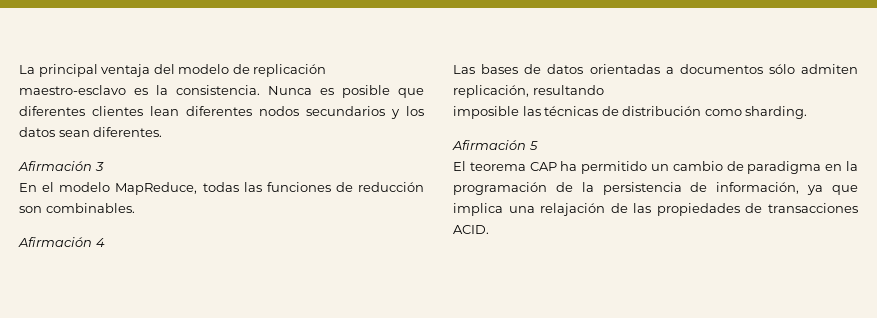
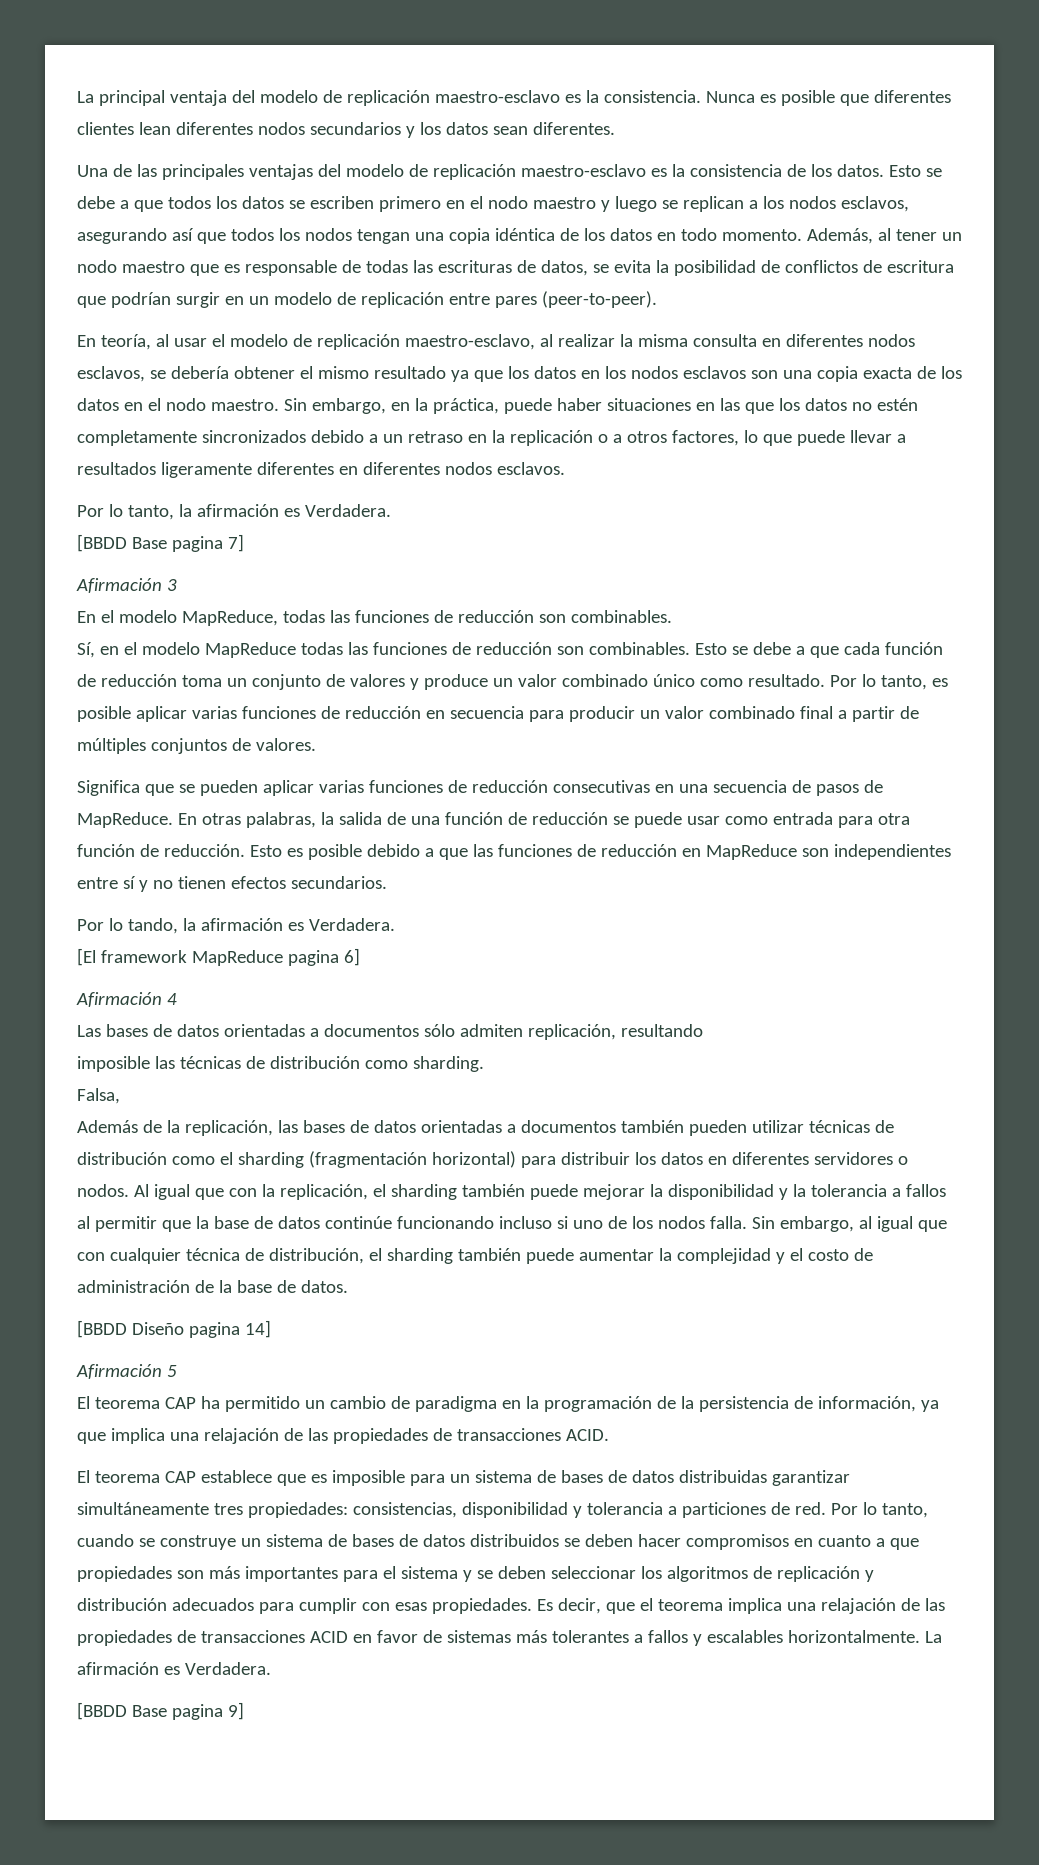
(163, 132) none -> [77,164,942,180] [77,196,909,212] [77,228,962,244] [77,260,954,276] [77,291,657,308] [77,334,915,350] [77,366,962,382] [77,398,918,414] [77,430,906,446] [77,462,565,478] [77,504,391,520] [77,534,244,552] // Una de las principales ventajas del modelo de replicación maestro-esclavo es la consistencia de los datos. Esto se debe a que todos los datos se escriben primero en el nodo maestro y luego se replican a los nodos esclavos, asegurando así que todos los nodos tengan una copia idéntica de los datos en todo momento. Además, al tener un nodo maestro que es responsable de todas las escrituras de datos, se evita la posibilidad de conflictos de escritura que podrían surgir en un modelo de replicación entre pares (peer-to-peer). // En teoría, al usar el modelo de replicación maestro-esclavo, al realizar la misma consulta en diferentes nodos esclavos, se debería obtener el mismo resultado ya que los datos en los nodos esclavos son una copia exacta de los datos en el nodo maestro. Sin embargo, en la práctica, puede haber situaciones en las que los datos no estén completamente sincronizados debido a un retraso en la replicación o a otros factores, lo que puede llevar a resultados ligeramente diferentes en diferentes nodos esclavos. // Por lo tanto, la afirmación es Verdadera. // [BBDD Base pagina 7]
(135, 208) none -> [77,642,943,658] [77,674,948,690] [77,706,919,722] [77,738,316,754] [77,780,883,796] [77,812,910,828] [77,844,951,860] [77,876,387,892] [77,918,395,934] [77,948,360,966] // Sí, en el modelo MapReduce todas las funciones de reducción son combinables. Esto se debe a que cada función de reducción toma un conjunto de valores y produce un valor combinado único como resultado. Por lo tanto, es posible aplicar varias funciones de reducción en secuencia para producir un valor combinado final a partir de múltiples conjuntos de valores. // Significa que se pueden aplicar varias funciones de reducción consecutivas en una secuencia de pasos de MapReduce. En otras palabras, la salida de una función de reducción se puede usar como entrada para otra función de reducción. Esto es posible debido a que las funciones de reducción en MapReduce son independientes entre sí y no tienen efectos secundarios. // Por lo tando, la afirmación es Verdadera. // [El framework MapReduce pagina 6]
(808, 112) none -> [77,1088,120,1104] [77,1120,894,1136] [77,1151,908,1168] [77,1184,946,1200] [77,1216,947,1232] [77,1248,873,1264] [77,1280,348,1293] [77,1320,271,1338] // Falsa, // Además de la replicación, las bases de datos orientadas a documentos también pueden utilizar técnicas de distribución como el sharding (fragmentación horizontal) para distribuir los datos en diferentes servidores o nodos. Al igual que con la replicación, el sharding también puede mejorar la disponibilidad y la tolerancia a fallos al permitir que la base de datos continúe funcionando incluso si uno de los nodos falla. Sin embargo, al igual que con cualquier técnica de distribución, el sharding también puede aumentar la complejidad y el costo de administración de la base de datos. // [BBDD Diseño pagina 14]
(489, 229) none -> [77,1470,850,1486] [77,1502,928,1518] [77,1534,919,1550] [77,1566,874,1582] [77,1598,945,1614] [77,1630,942,1646] [77,1662,271,1675] [77,1702,244,1720] // El teorema CAP establece que es imposible para un sistema de bases de datos distribuidas garantizar simultáneamente tres propiedades: consistencias, disponibilidad y tolerancia a particiones de red. Por lo tanto, cuando se construye un sistema de bases de datos distribuidos se deben hacer compromisos en cuanto a que propiedades son más importantes para el sistema y se deben seleccionar los algoritmos de replicación y distribución adecuados para cumplir con esas propiedades. Es decir, que el teorema implica una relajación de las propiedades de transacciones ACID en favor de sistemas más tolerantes a fallos y escalables horizontalmente. La afirmación es Verdadera. // [BBDD Base pagina 9]

